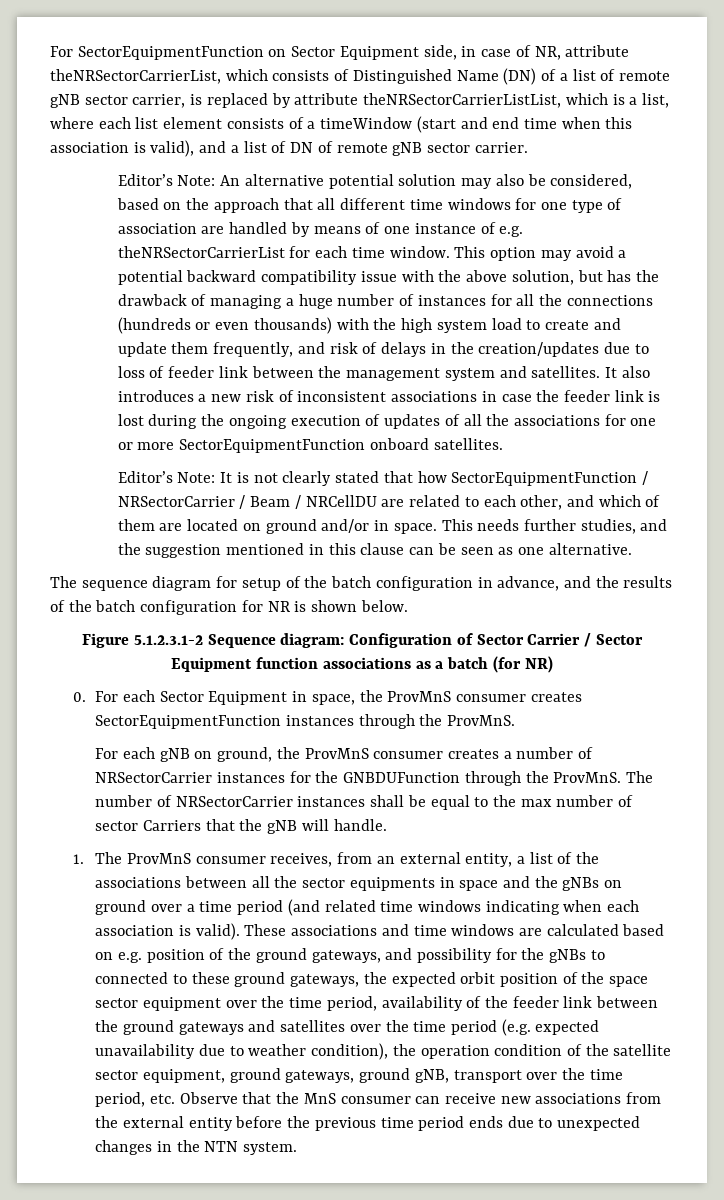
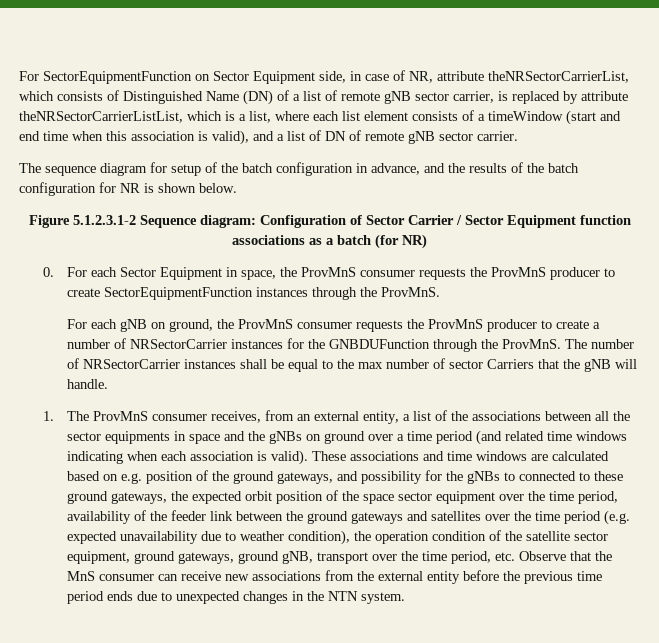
[117,174,633,189] [116,198,623,213] [117,222,524,237] [117,246,627,261] [117,270,659,285] [117,294,653,309] [117,317,621,334] [117,342,649,357] [117,366,650,381] [117,390,661,402] [117,414,657,429] [117,438,503,453] [117,471,648,486] [117,495,661,510] [117,519,668,534] [117,543,632,558] // Editor’s Note: An alternative potential solution may also be considered, based on the approach that all different time windows for one type of association are handled by means of one instance of e.g. theNRSectorCarrierList for each time window. This option may avoid a potential backward compatibility issue with the above solution, but has the drawback of managing a huge number of instances for all the connections (hundreds or even thousands) with the high system load to create and update them frequently, and risk of delays in the creation/updates due to loss of feeder link between the management system and satellites. It also introduces a new risk of inconsistent associations in case the feeder link is lost during the ongoing execution of updates of all the associations for one or more SectorEquipmentFunction onboard satellites. // Editor’s Note: It is not clearly stated that how SectorEquipmentFunction / NRSectorCarrier / Beam / NRCellDU are related to each other, and which of them are located on ground and/or in space. This needs further studies, and the suggestion mentioned in this clause can be seen as one alternative. -> (518, 136) none
[530,692,582,702] creates -> [418,267,615,280] [66,288,100,297] requests the ProvMnS producer to create
[447,749,499,759] creates -> [355,319,589,332] requests the ProvMnS producer to create

